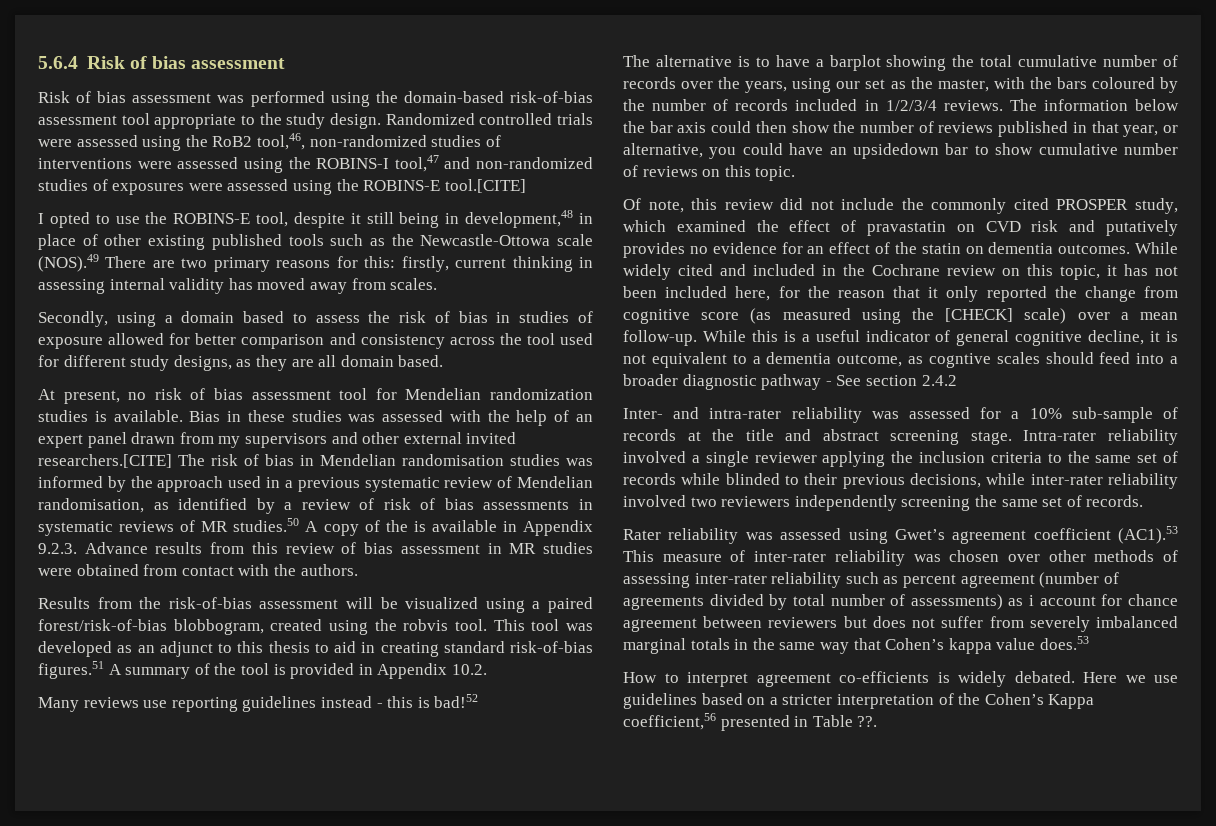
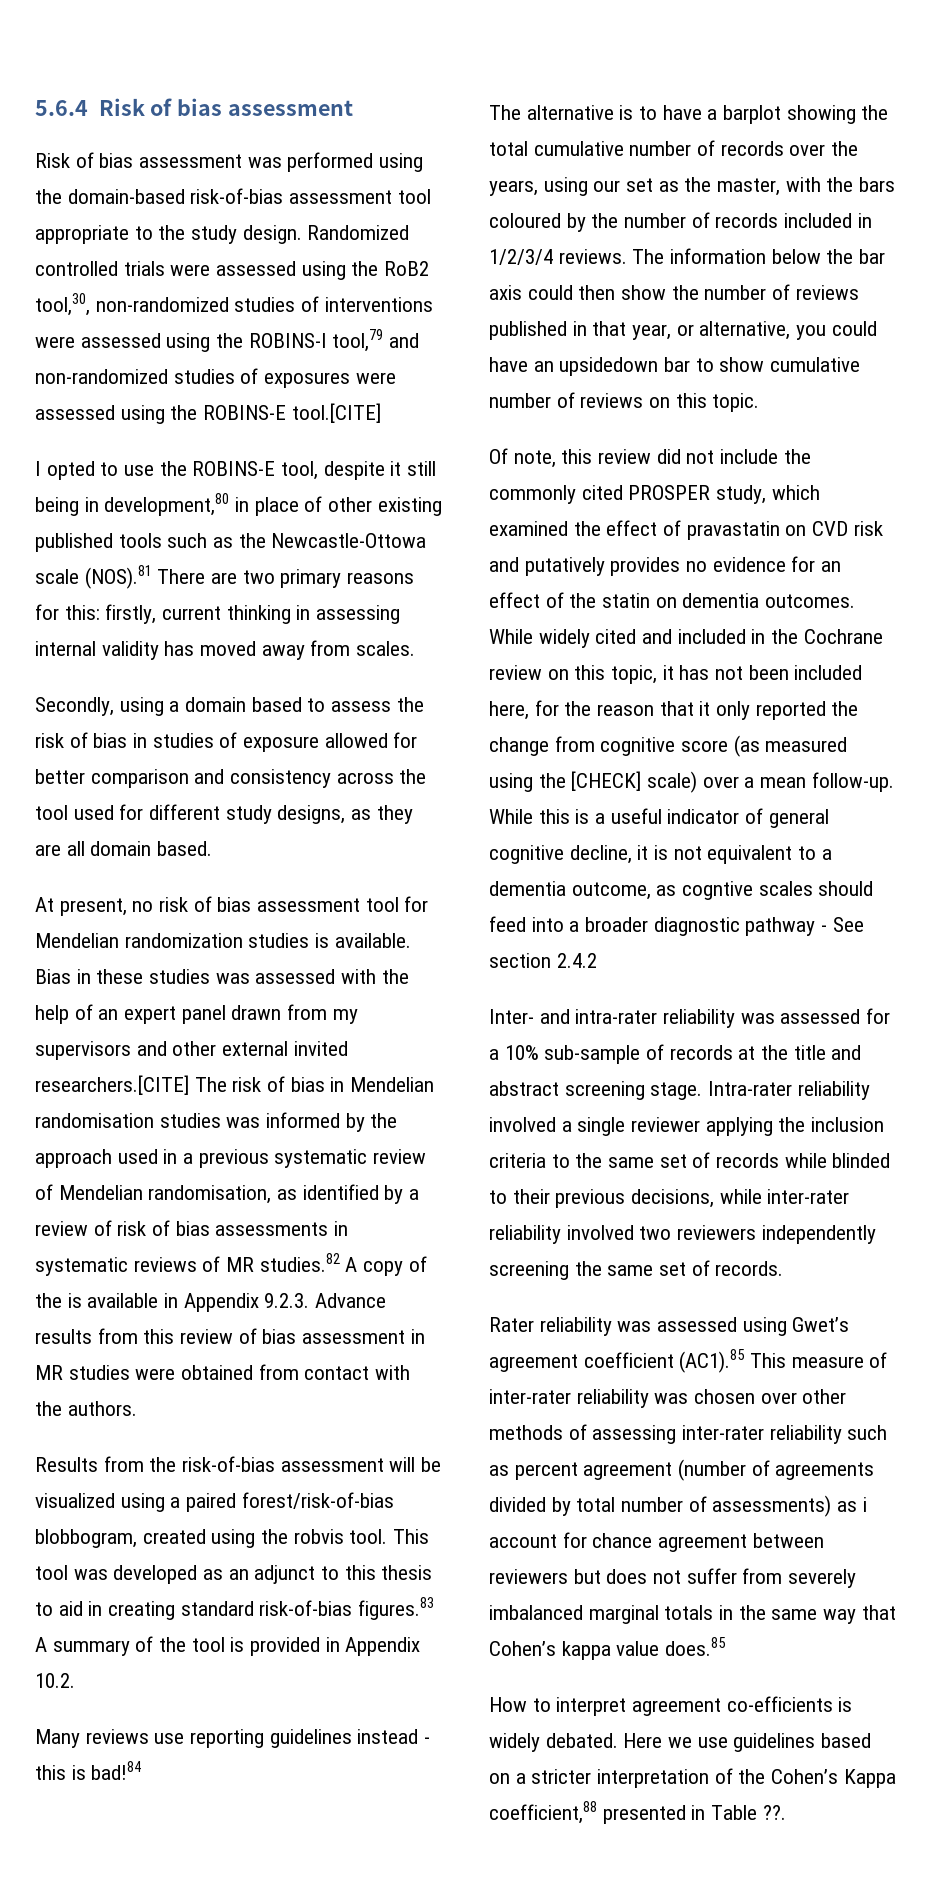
[256,133,305,150] tool,46, -> [35,293,90,316] tool,30,
[394,155,439,172] tool,47 -> [332,329,384,352] tool,79
[465,210,574,228] development,48 -> [104,493,230,516] development,80
[38,254,99,272] (NOS).49 -> [84,565,152,589] (NOS).81
[233,518,300,532] studies.50 -> [259,1253,340,1272] studies.82
[38,661,104,679] figures.51 -> [358,1597,435,1620] figures.83
[434,694,479,708] bad!52 -> [91,1761,142,1780] bad!84
[1118,526,1178,544] (AC1).53 -> [679,1349,746,1373] (AC1).85
[1039,636,1089,650] does.53 -> [665,1637,727,1656] does.85
[623,713,716,730] coefficient,56 -> [489,1801,597,1824] coefficient,88

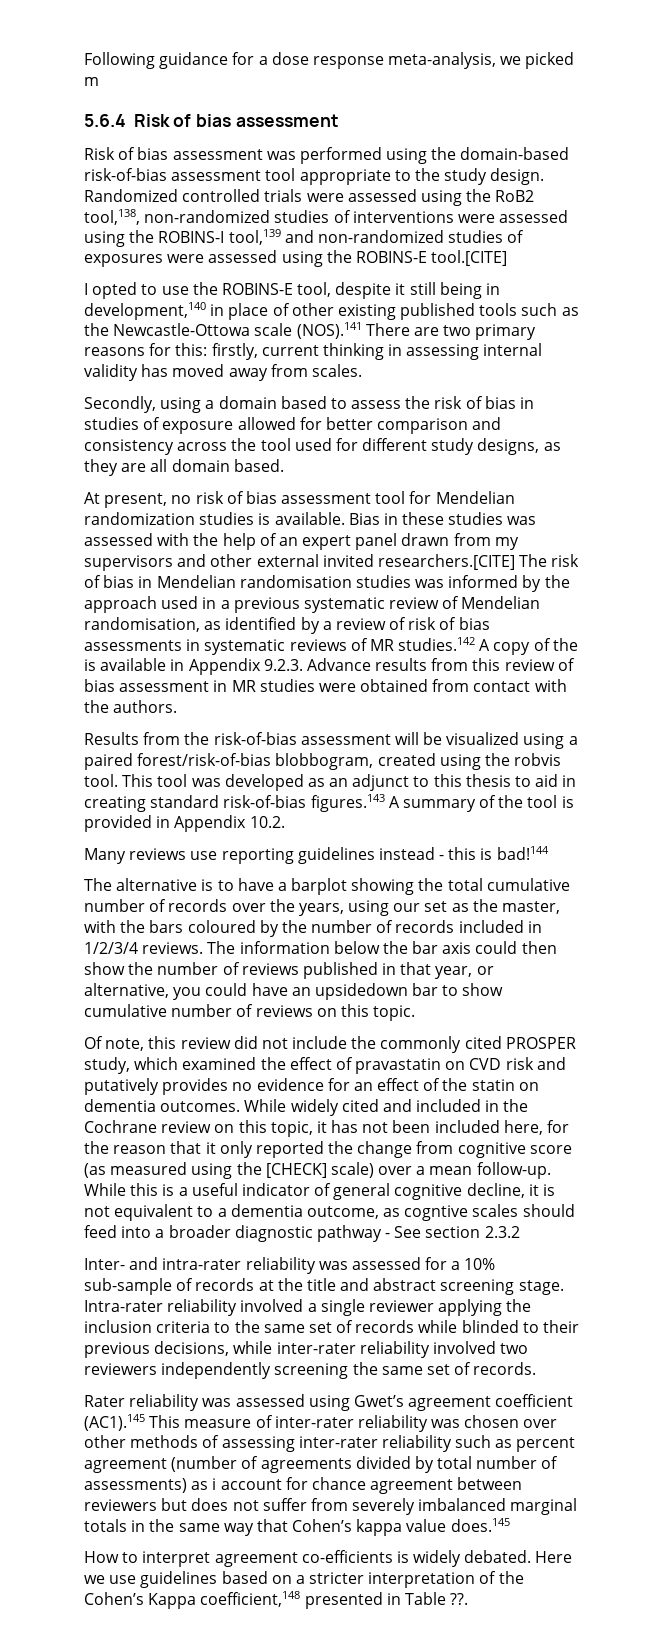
(35, 108) none -> [84,52,575,69] [84,77,99,86] Following guidance for a dose response meta-analysis, we picked m //
[35,293,90,316] tool,30, -> [84,209,140,225] tool,138,
[332,329,384,352] tool,79 -> [228,229,281,245] tool,139
[104,493,230,516] development,80 -> [84,302,206,320] development,140
[84,565,152,589] (NOS).81 -> [296,322,362,339] (NOS).141
[259,1253,340,1272] studies.82 -> [398,637,476,651] studies.142
[358,1597,435,1620] figures.83 -> [310,794,385,812] figures.143
[91,1761,142,1780] bad!84 -> [496,846,549,860] bad!144
[556,953,597,968] 2.4.2 -> [484,1226,520,1238] 2.3.2
[679,1349,746,1373] (AC1).85 -> [84,1414,145,1431] (AC1).145
[665,1637,727,1656] does.85 -> [450,1518,510,1532] does.145
[489,1801,597,1824] coefficient,88 -> [200,1591,301,1607] coefficient,148

